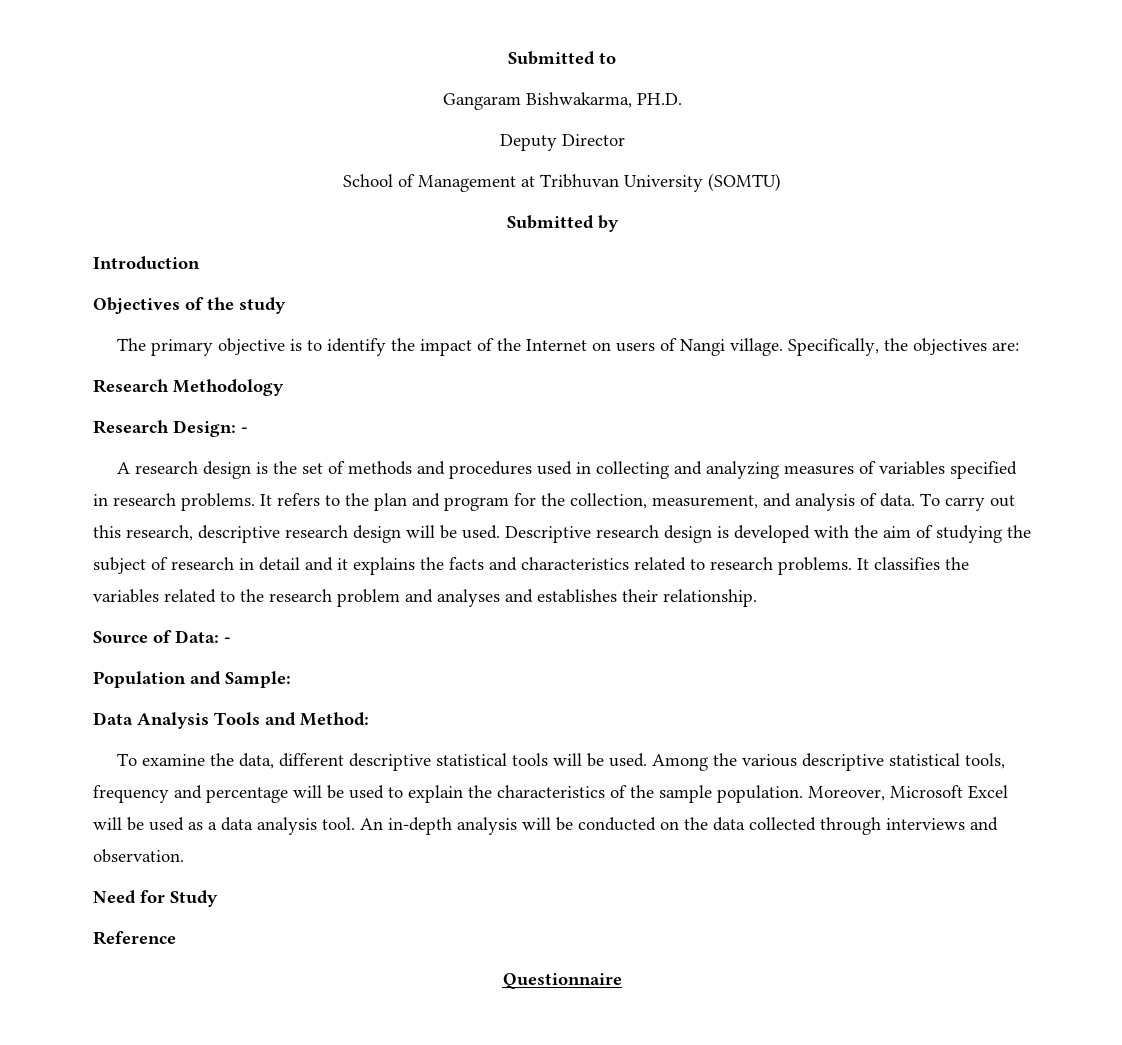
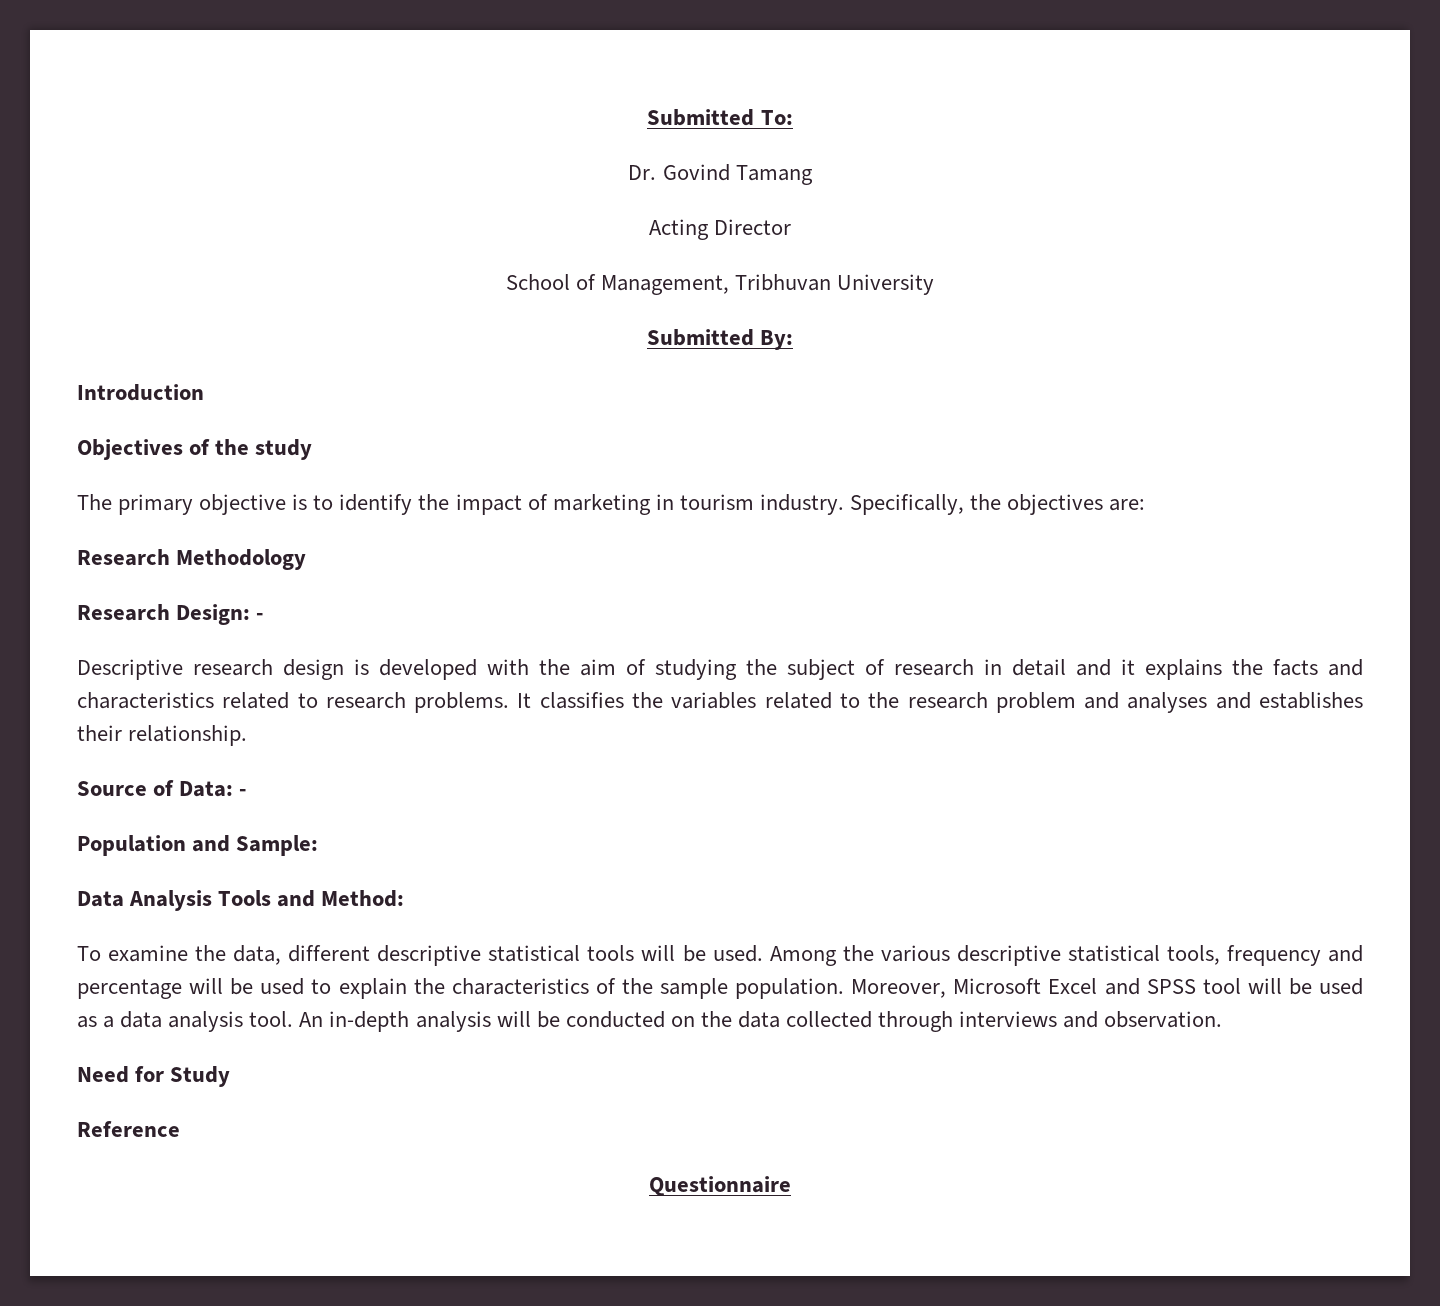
[508,51,616,65] [442,92,682,110] [499,134,557,151] Submitted to // Gangaram Bishwakarma, PH.D. // Deputy -> [647,109,793,126] [628,164,813,185] [648,219,709,240] Submitted To: // Dr. Govind Tamang // Acting
[418,175,535,192] Management at -> [601,275,729,295] Management,
[708,173,781,191] [506,215,619,232] (SOMTU) // Submitted by -> [646,329,794,350] // Submitted By:
[497,338,784,356] the Internet on users of Nangi village. -> [552,494,844,515] marketing in tourism industry.
[117,461,1018,479] [93,493,1015,511] [93,525,500,543] A research design is the set of methods and procedures used in collecting and analyzing measures of variables specified in research problems. It refers to the plan and program for the collection, measurement, and analysis of data. To carry out this research, descriptive research design will be used. -> (264, 616) none
(1008, 792) none -> [1104,978,1241,995] and SPSS tool

